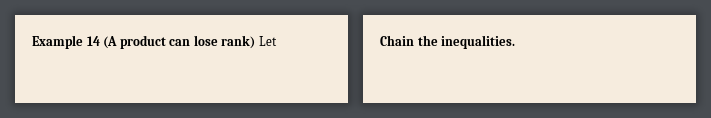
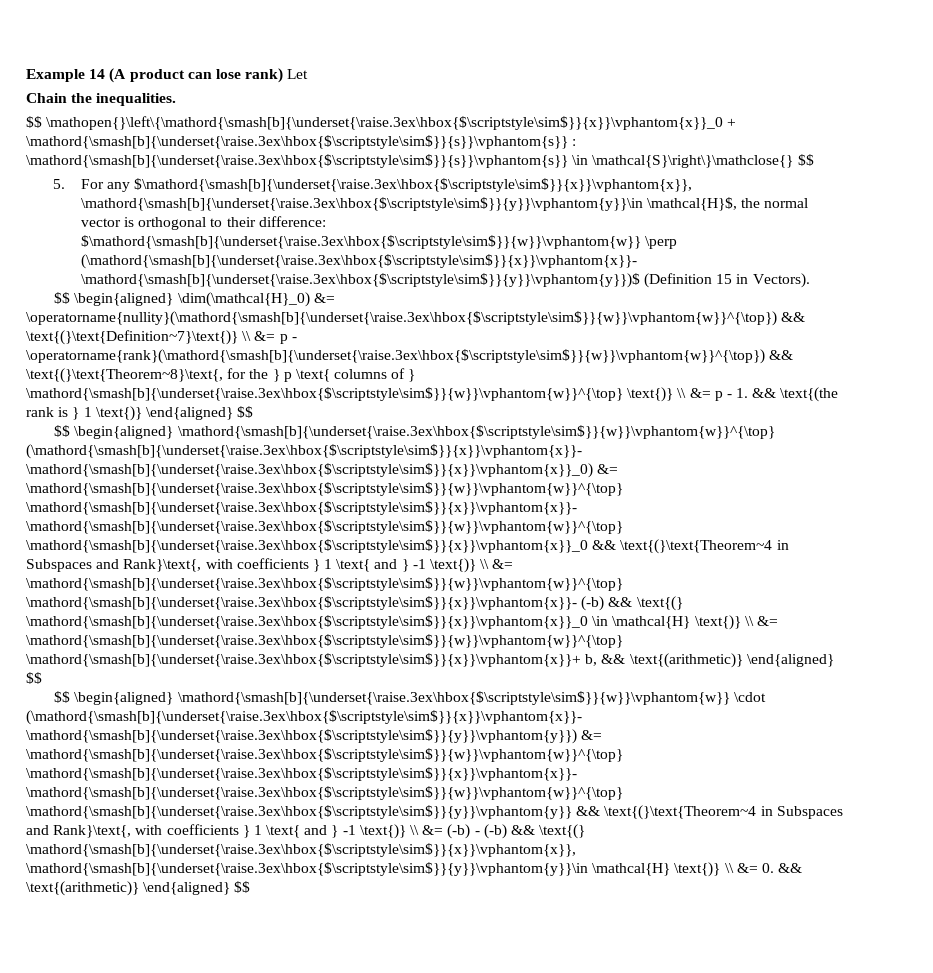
(516, 42) none -> [26,116,737,130] [26,135,577,149] [26,154,814,168] [53,178,693,192] [80,197,809,211] [80,216,326,230] [80,235,678,249] [80,254,637,269] [80,273,810,288] [54,292,335,307] [26,311,806,326] [26,330,297,345] [26,349,794,364] [26,368,416,383] [26,387,839,402] [26,406,254,421] [54,425,775,439] [26,444,582,459] [26,463,619,478] [26,482,623,496] [26,501,577,515] [26,520,623,534] [26,539,789,554] [26,558,514,573] [26,577,623,591] [26,596,683,611] [26,615,778,630] [26,634,623,648] [26,653,834,668] [26,672,42,684] [54,691,766,705] [26,710,582,725] [26,729,603,744] [26,748,623,762] [26,767,577,781] [26,786,623,800] [26,805,843,820] [26,824,586,839] [26,843,576,857] [26,862,803,877] [26,881,251,896] // $$ \mathopen{}\left\{\mathord{\smash[b]{\underset{\raise.3ex\hbox{$\scriptstyle\sim$}}{x}}\vphantom{x}}_0 + \mathord{\smash[b]{\underset{\raise.3ex\hbox{$\scriptstyle\sim$}}{s}}\vphantom{s}} : \mathord{\smash[b]{\underset{\raise.3ex\hbox{$\scriptstyle\sim$}}{s}}\vphantom{s}} \in \mathcal{S}\right\}\mathclose{} $$ // 5. For any $\mathord{\smash[b]{\underset{\raise.3ex\hbox{$\scriptstyle\sim$}}{x}}\vphantom{x}}, \mathord{\smash[b]{\underset{\raise.3ex\hbox{$\scriptstyle\sim$}}{y}}\vphantom{y}}\in \mathcal{H}$, the normal vector is orthogonal to their difference: $\mathord{\smash[b]{\underset{\raise.3ex\hbox{$\scriptstyle\sim$}}{w}}\vphantom{w}} \perp (\mathord{\smash[b]{\underset{\raise.3ex\hbox{$\scriptstyle\sim$}}{x}}\vphantom{x}}- \mathord{\smash[b]{\underset{\raise.3ex\hbox{$\scriptstyle\sim$}}{y}}\vphantom{y}})$ (Definition 15 in Vectors). // $$ \begin{aligned} \dim(\mathcal{H}_0) &= \operatorname{nullity}(\mathord{\smash[b]{\underset{\raise.3ex\hbox{$\scriptstyle\sim$}}{w}}\vphantom{w}}^{\top}) && \text{(}\text{Definition~7}\text{)} \\ &= p - \operatorname{rank}(\mathord{\smash[b]{\underset{\raise.3ex\hbox{$\scriptstyle\sim$}}{w}}\vphantom{w}}^{\top}) && \text{(}\text{Theorem~8}\text{, for the } p \text{ columns of } \mathord{\smash[b]{\underset{\raise.3ex\hbox{$\scriptstyle\sim$}}{w}}\vphantom{w}}^{\top} \text{)} \\ &= p - 1. && \text{(the rank is } 1 \text{)} \end{aligned} $$ // $$ \begin{aligned} \mathord{\smash[b]{\underset{\raise.3ex\hbox{$\scriptstyle\sim$}}{w}}\vphantom{w}}^{\top} (\mathord{\smash[b]{\underset{\raise.3ex\hbox{$\scriptstyle\sim$}}{x}}\vphantom{x}}- \mathord{\smash[b]{\underset{\raise.3ex\hbox{$\scriptstyle\sim$}}{x}}\vphantom{x}}_0) &= \mathord{\smash[b]{\underset{\raise.3ex\hbox{$\scriptstyle\sim$}}{w}}\vphantom{w}}^{\top} \mathord{\smash[b]{\underset{\raise.3ex\hbox{$\scriptstyle\sim$}}{x}}\vphantom{x}}- \mathord{\smash[b]{\underset{\raise.3ex\hbox{$\scriptstyle\sim$}}{w}}\vphantom{w}}^{\top} \mathord{\smash[b]{\underset{\raise.3ex\hbox{$\scriptstyle\sim$}}{x}}\vphantom{x}}_0 && \text{(}\text{Theorem~4 in Subspaces and Rank}\text{, with coefficients } 1 \text{ and } -1 \text{)} \\ &= \mathord{\smash[b]{\underset{\raise.3ex\hbox{$\scriptstyle\sim$}}{w}}\vphantom{w}}^{\top} \mathord{\smash[b]{\underset{\raise.3ex\hbox{$\scriptstyle\sim$}}{x}}\vphantom{x}}- (-b) && \text{(} \mathord{\smash[b]{\underset{\raise.3ex\hbox{$\scriptstyle\sim$}}{x}}\vphantom{x}}_0 \in \mathcal{H} \text{)} \\ &= \mathord{\smash[b]{\underset{\raise.3ex\hbox{$\scriptstyle\sim$}}{w}}\vphantom{w}}^{\top} \mathord{\smash[b]{\underset{\raise.3ex\hbox{$\scriptstyle\sim$}}{x}}\vphantom{x}}+ b, && \text{(arithmetic)} \end{aligned} $$ // $$ \begin{aligned} \mathord{\smash[b]{\underset{\raise.3ex\hbox{$\scriptstyle\sim$}}{w}}\vphantom{w}} \cdot (\mathord{\smash[b]{\underset{\raise.3ex\hbox{$\scriptstyle\sim$}}{x}}\vphantom{x}}- \mathord{\smash[b]{\underset{\raise.3ex\hbox{$\scriptstyle\sim$}}{y}}\vphantom{y}}) &= \mathord{\smash[b]{\underset{\raise.3ex\hbox{$\scriptstyle\sim$}}{w}}\vphantom{w}}^{\top} \mathord{\smash[b]{\underset{\raise.3ex\hbox{$\scriptstyle\sim$}}{x}}\vphantom{x}}- \mathord{\smash[b]{\underset{\raise.3ex\hbox{$\scriptstyle\sim$}}{w}}\vphantom{w}}^{\top} \mathord{\smash[b]{\underset{\raise.3ex\hbox{$\scriptstyle\sim$}}{y}}\vphantom{y}} && \text{(}\text{Theorem~4 in Subspaces and Rank}\text{, with coefficients } 1 \text{ and } -1 \text{)} \\ &= (-b) - (-b) && \text{(} \mathord{\smash[b]{\underset{\raise.3ex\hbox{$\scriptstyle\sim$}}{x}}\vphantom{x}}, \mathord{\smash[b]{\underset{\raise.3ex\hbox{$\scriptstyle\sim$}}{y}}\vphantom{y}}\in \mathcal{H} \text{)} \\ &= 0. && \text{(arithmetic)} \end{aligned} $$

